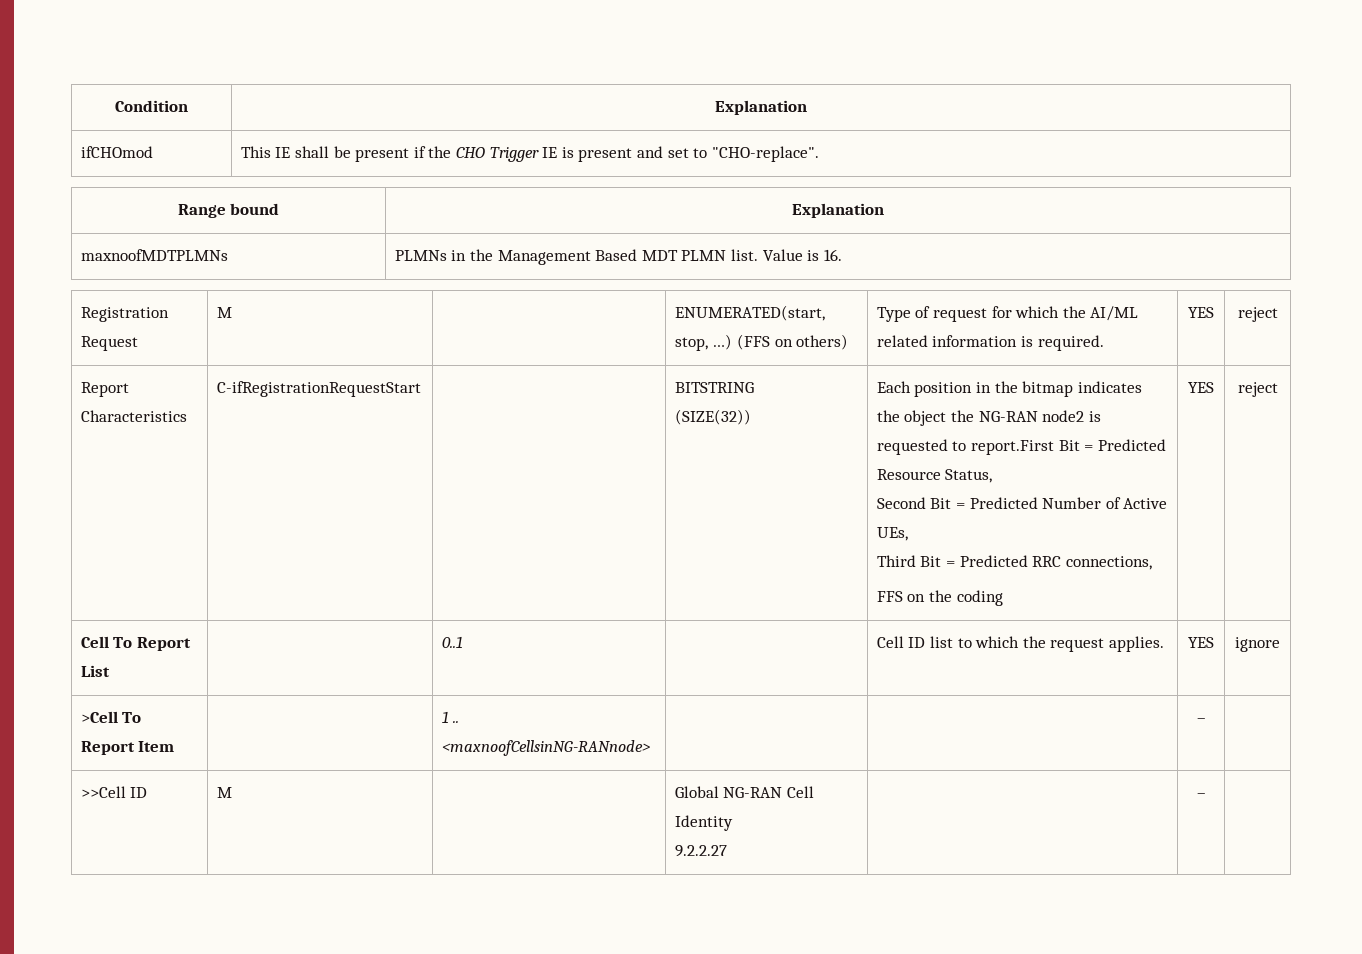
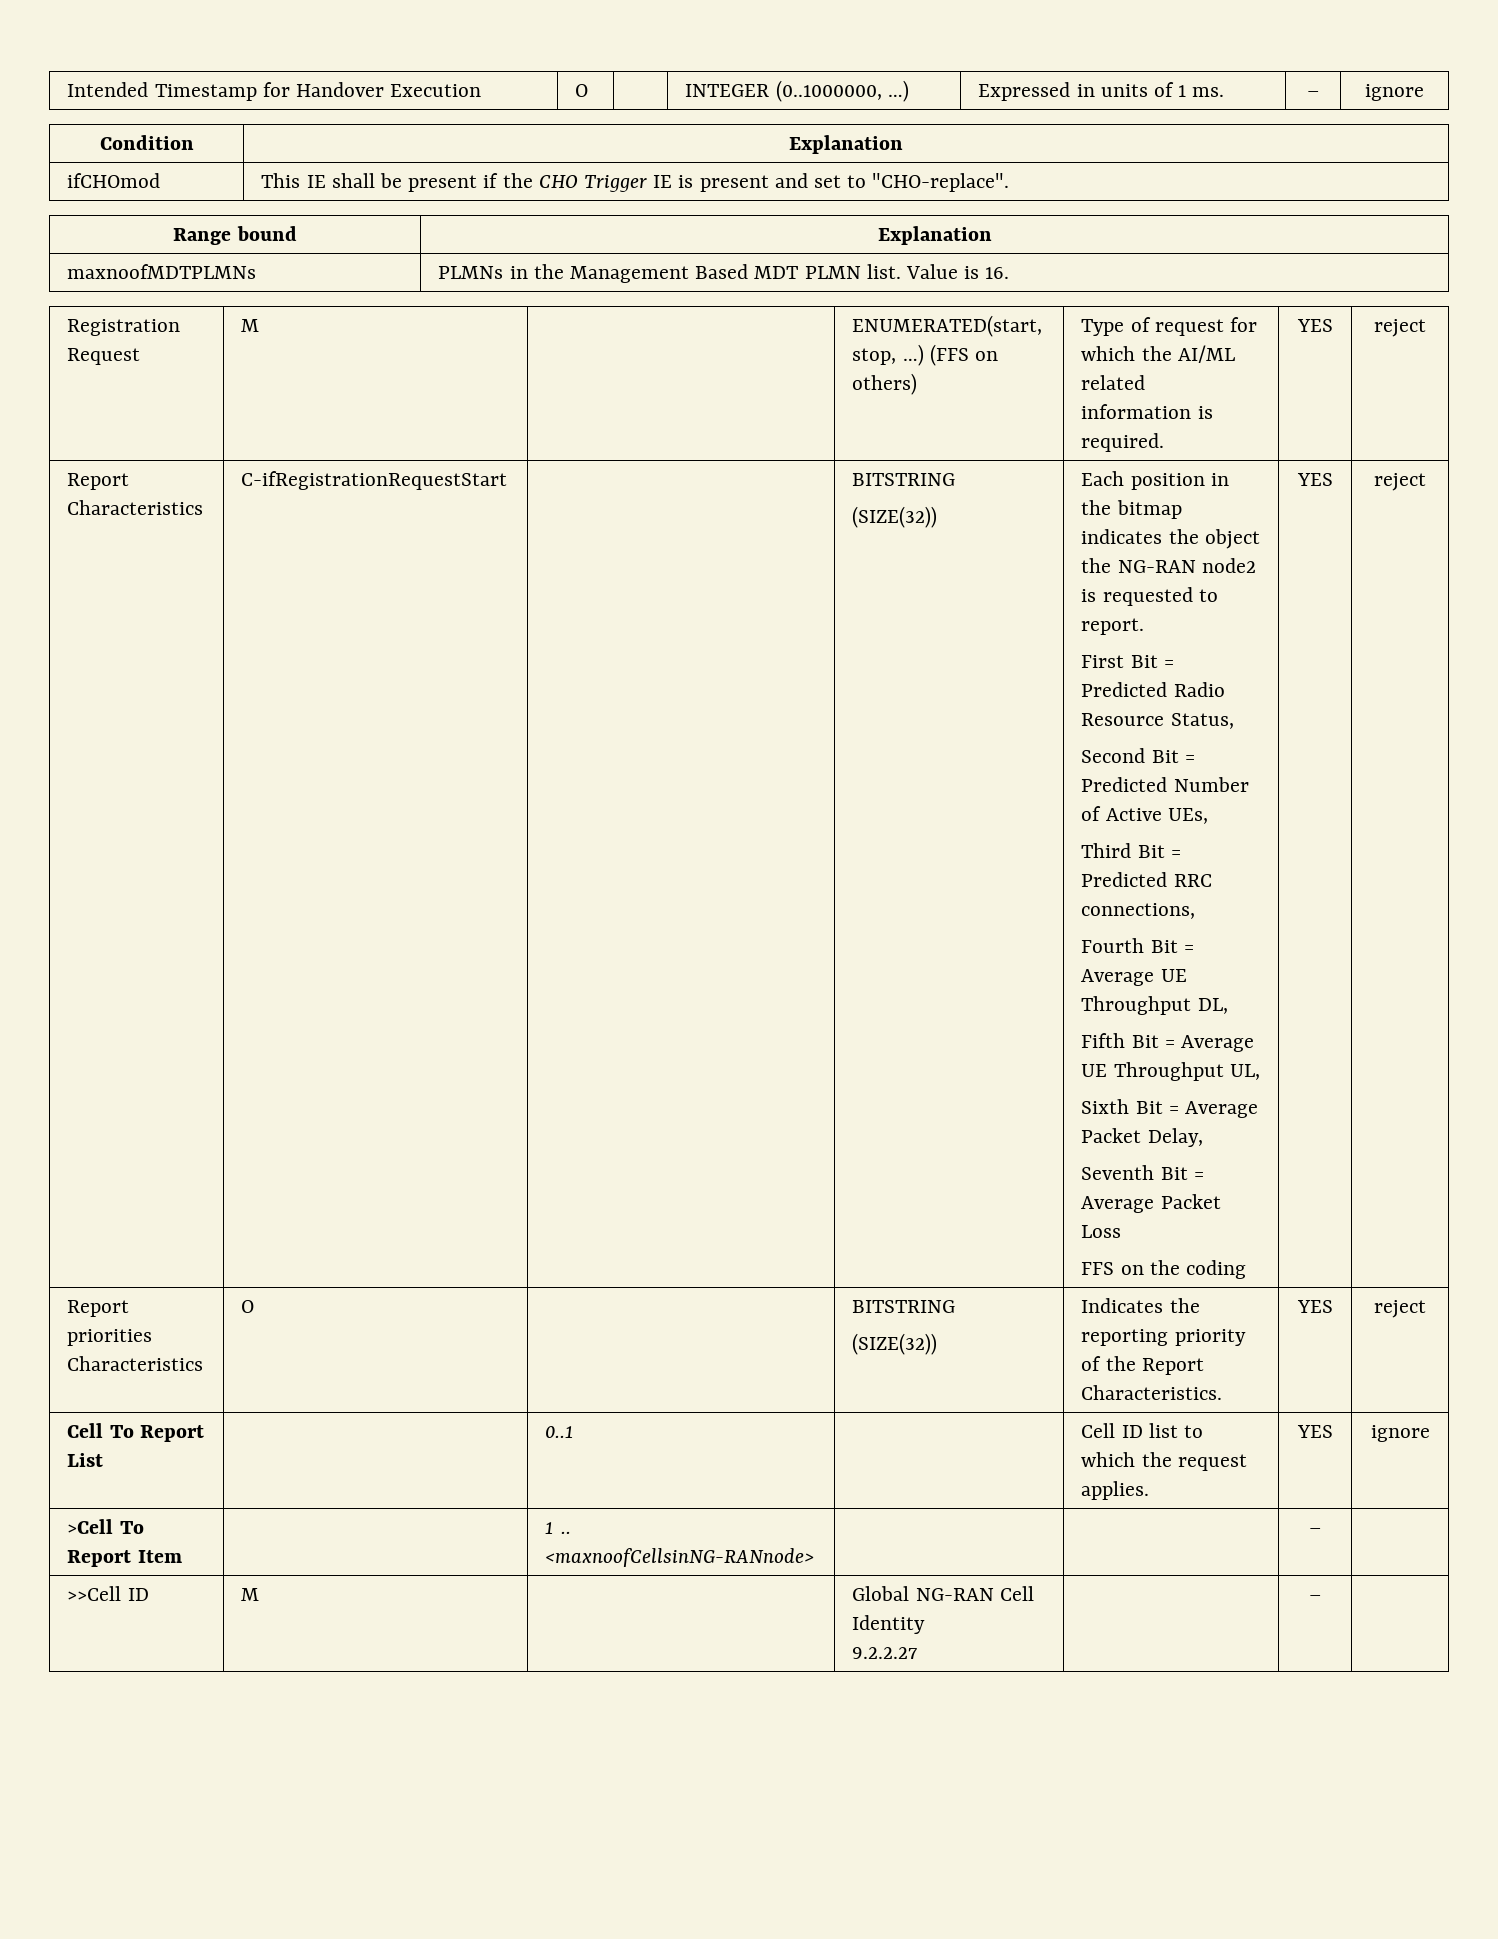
(115, 106) none -> [67,82,482,101] [575,84,589,97] [685,80,909,102] [978,82,1225,101] [1307,91,1319,97] [1365,84,1424,101] Intended Timestamp for Handover Execution | O | | INTEGER (0..1000000, …) | Expressed in units of 1 ms. | – | ignore //
[971,439,1166,455] report.First Bit = Predicted -> [1081,618,1145,635] [1081,655,1174,668] [1081,682,1225,697] report. // First Bit = Predicted Radio
(1152, 563) none -> [1081,938,1194,953] [1081,969,1187,986] [1081,996,1228,1015] [1081,1033,1254,1052] [1081,1062,1260,1081] [1081,1099,1258,1118] [1081,1128,1203,1147] [1081,1165,1204,1180] [1081,1194,1221,1213] [1081,1225,1122,1238] // Fourth Bit = Average UE Throughput DL, // Fifth Bit = Average UE Throughput UL, // Sixth Bit = Average Packet Delay, // Seventh Bit = Average Packet Loss
(1278, 389) none -> [67,1300,130,1317] [67,1329,153,1346] [67,1356,204,1371] [241,1300,255,1313] [852,1300,956,1313] [852,1333,938,1355] [1081,1298,1200,1313] [1081,1329,1246,1346] [1081,1356,1204,1375] [1081,1385,1223,1400] [1296,1300,1333,1313] [1374,1300,1426,1318] // Report priorities Characteristics | O | | BITSTRING // (SIZE(32)) | Indicates the reporting priority of the Report Characteristics. | YES | reject

